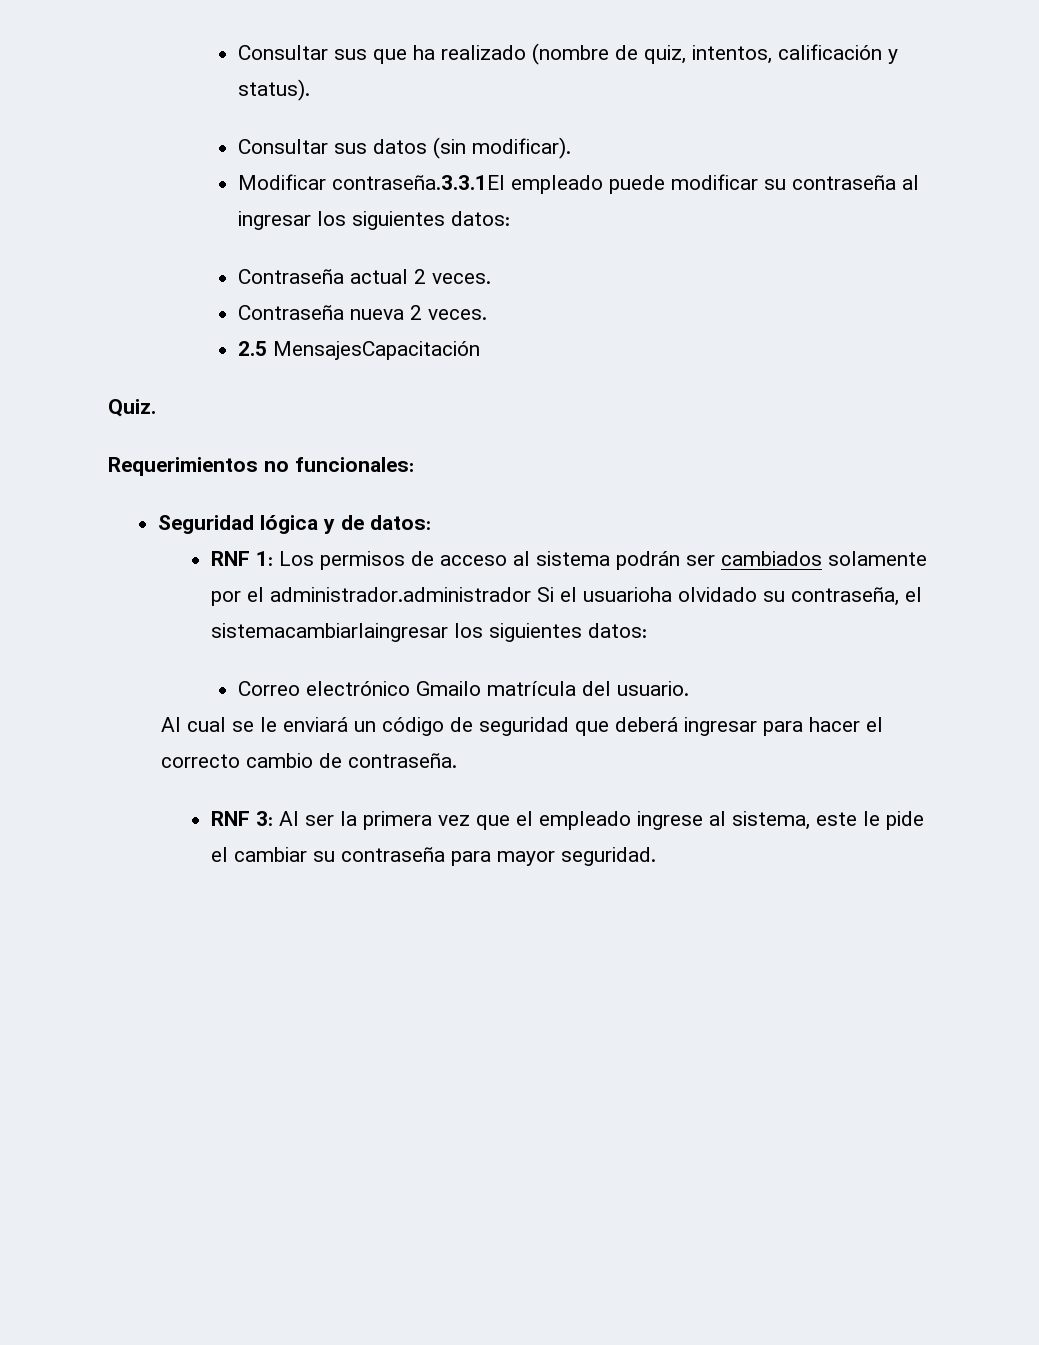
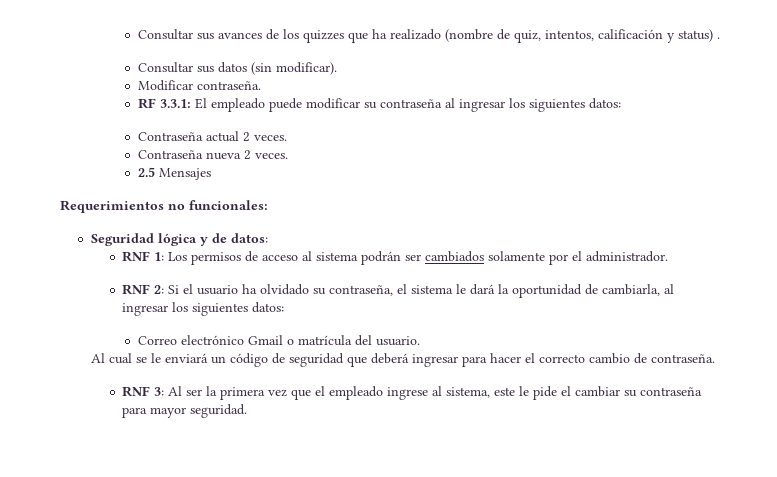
[237,45,367,60] Consultar sus -> [137,29,344,43] Consultar sus avances de los quizzes
[237,79,310,101] status). -> [677,29,720,42] status) .
[331,175,505,190] contraseña.3.3.1El -> [196,81,261,90] [137,98,207,109] contraseña. // RF 3.3.1: El
[272,341,480,360] [108,399,156,417] MensajesCapacitación // Quiz. -> [158,168,211,180] Mensajes
[270,587,923,606] [211,623,449,642] administrador.administrador Si el usuarioha olvidado su contraseña, el sistemacambiarlaingresar -> [586,251,669,262] [122,284,675,298] [122,303,169,316] administrador. // RNF 2: Si el usuario ha olvidado su contraseña, el sistema le dará la oportunidad de cambiarla, al ingresar
[415,681,481,696] Gmailo -> [247,335,294,345] Gmail o

